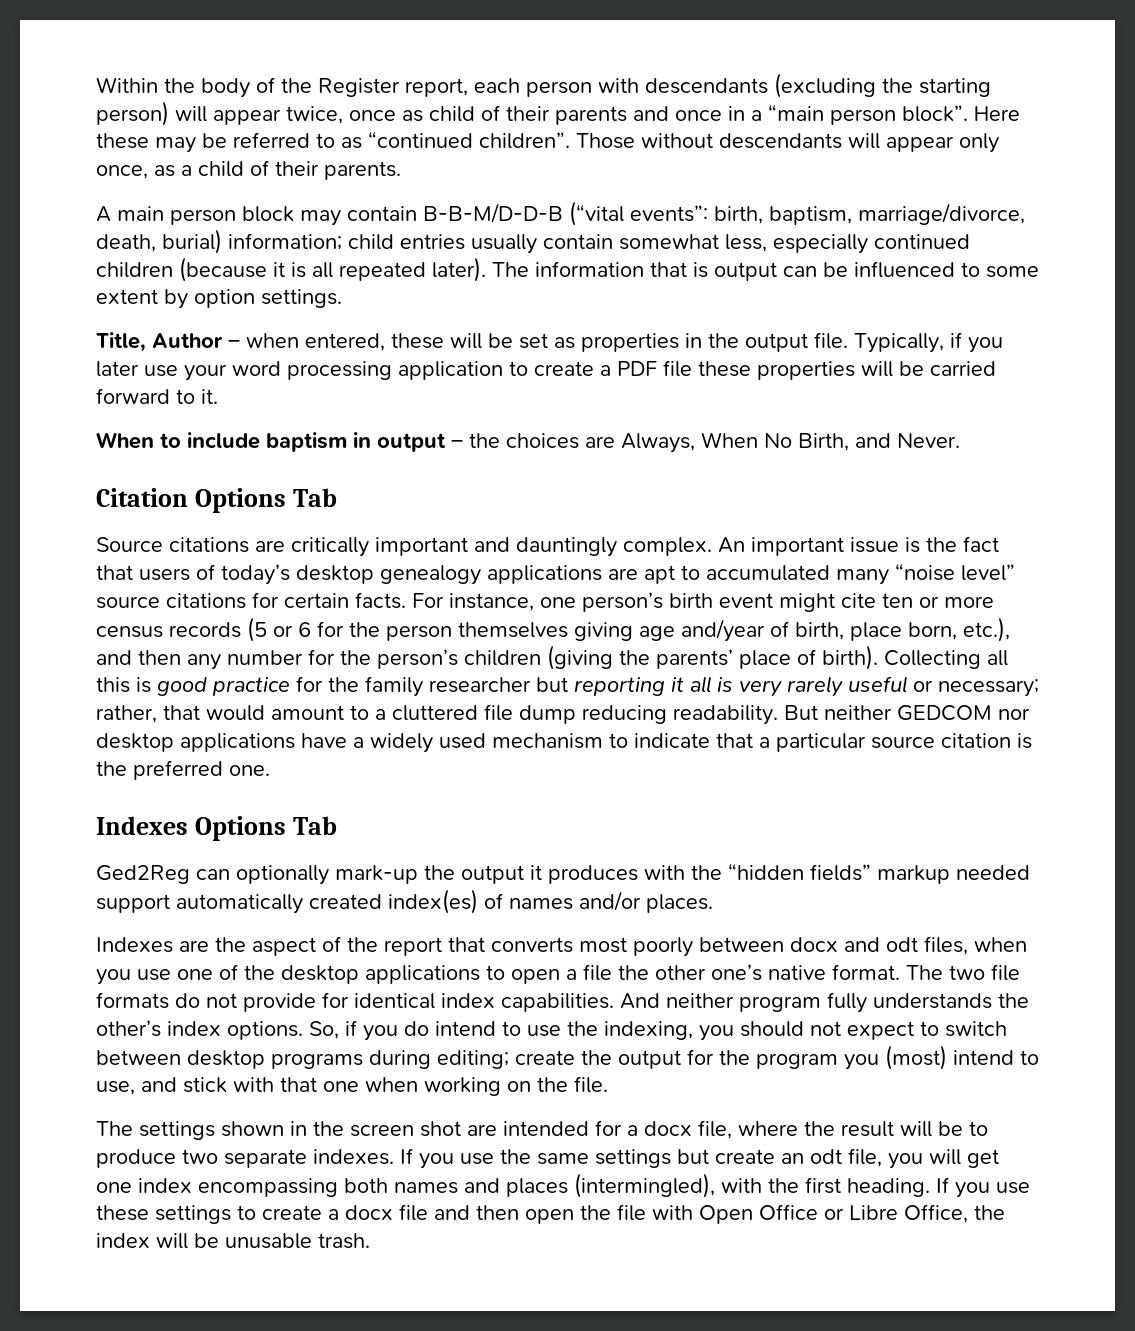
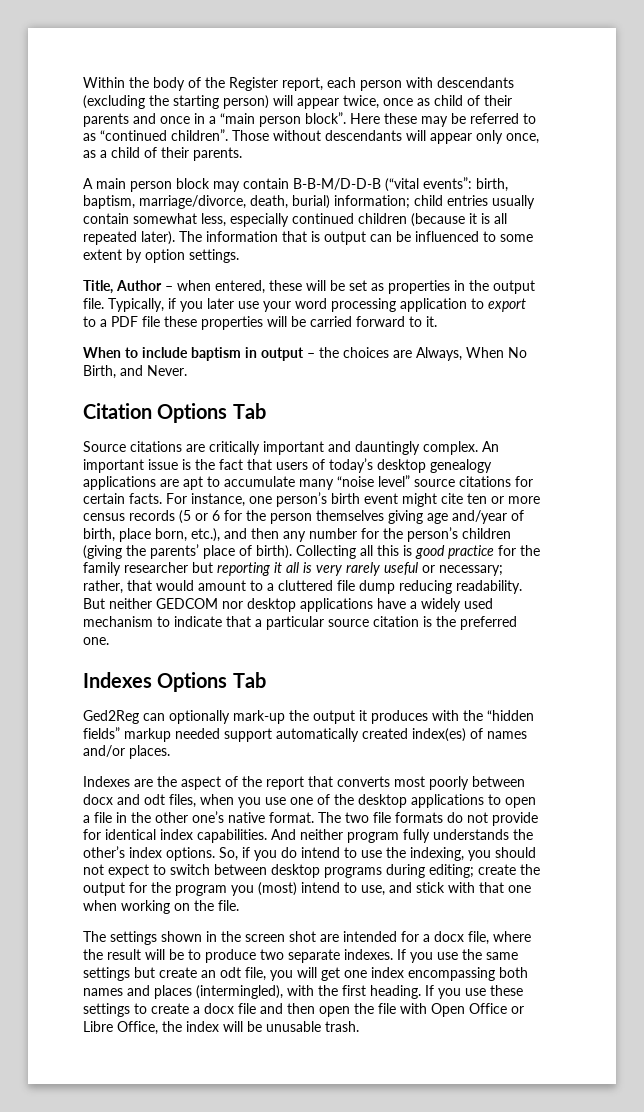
[534,361,594,376] create -> [488,298,526,312] [83,316,96,327] export to
[706,565,830,581] accumulated -> [224,476,295,487] accumulate
(612, 972) none -> [116,812,127,823] in

